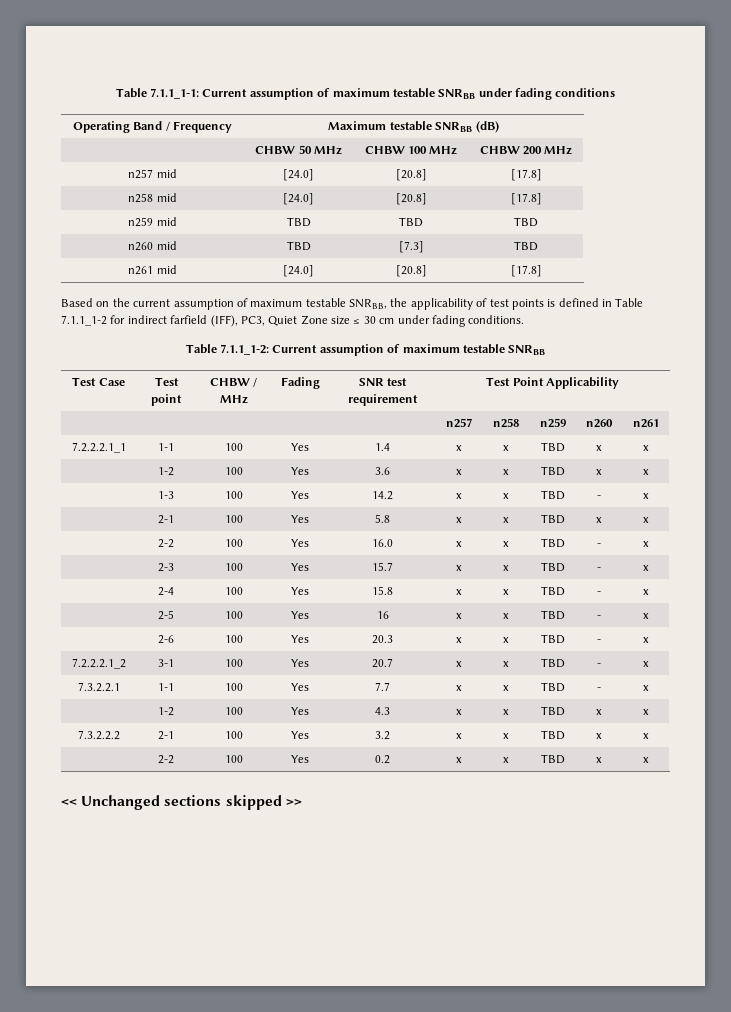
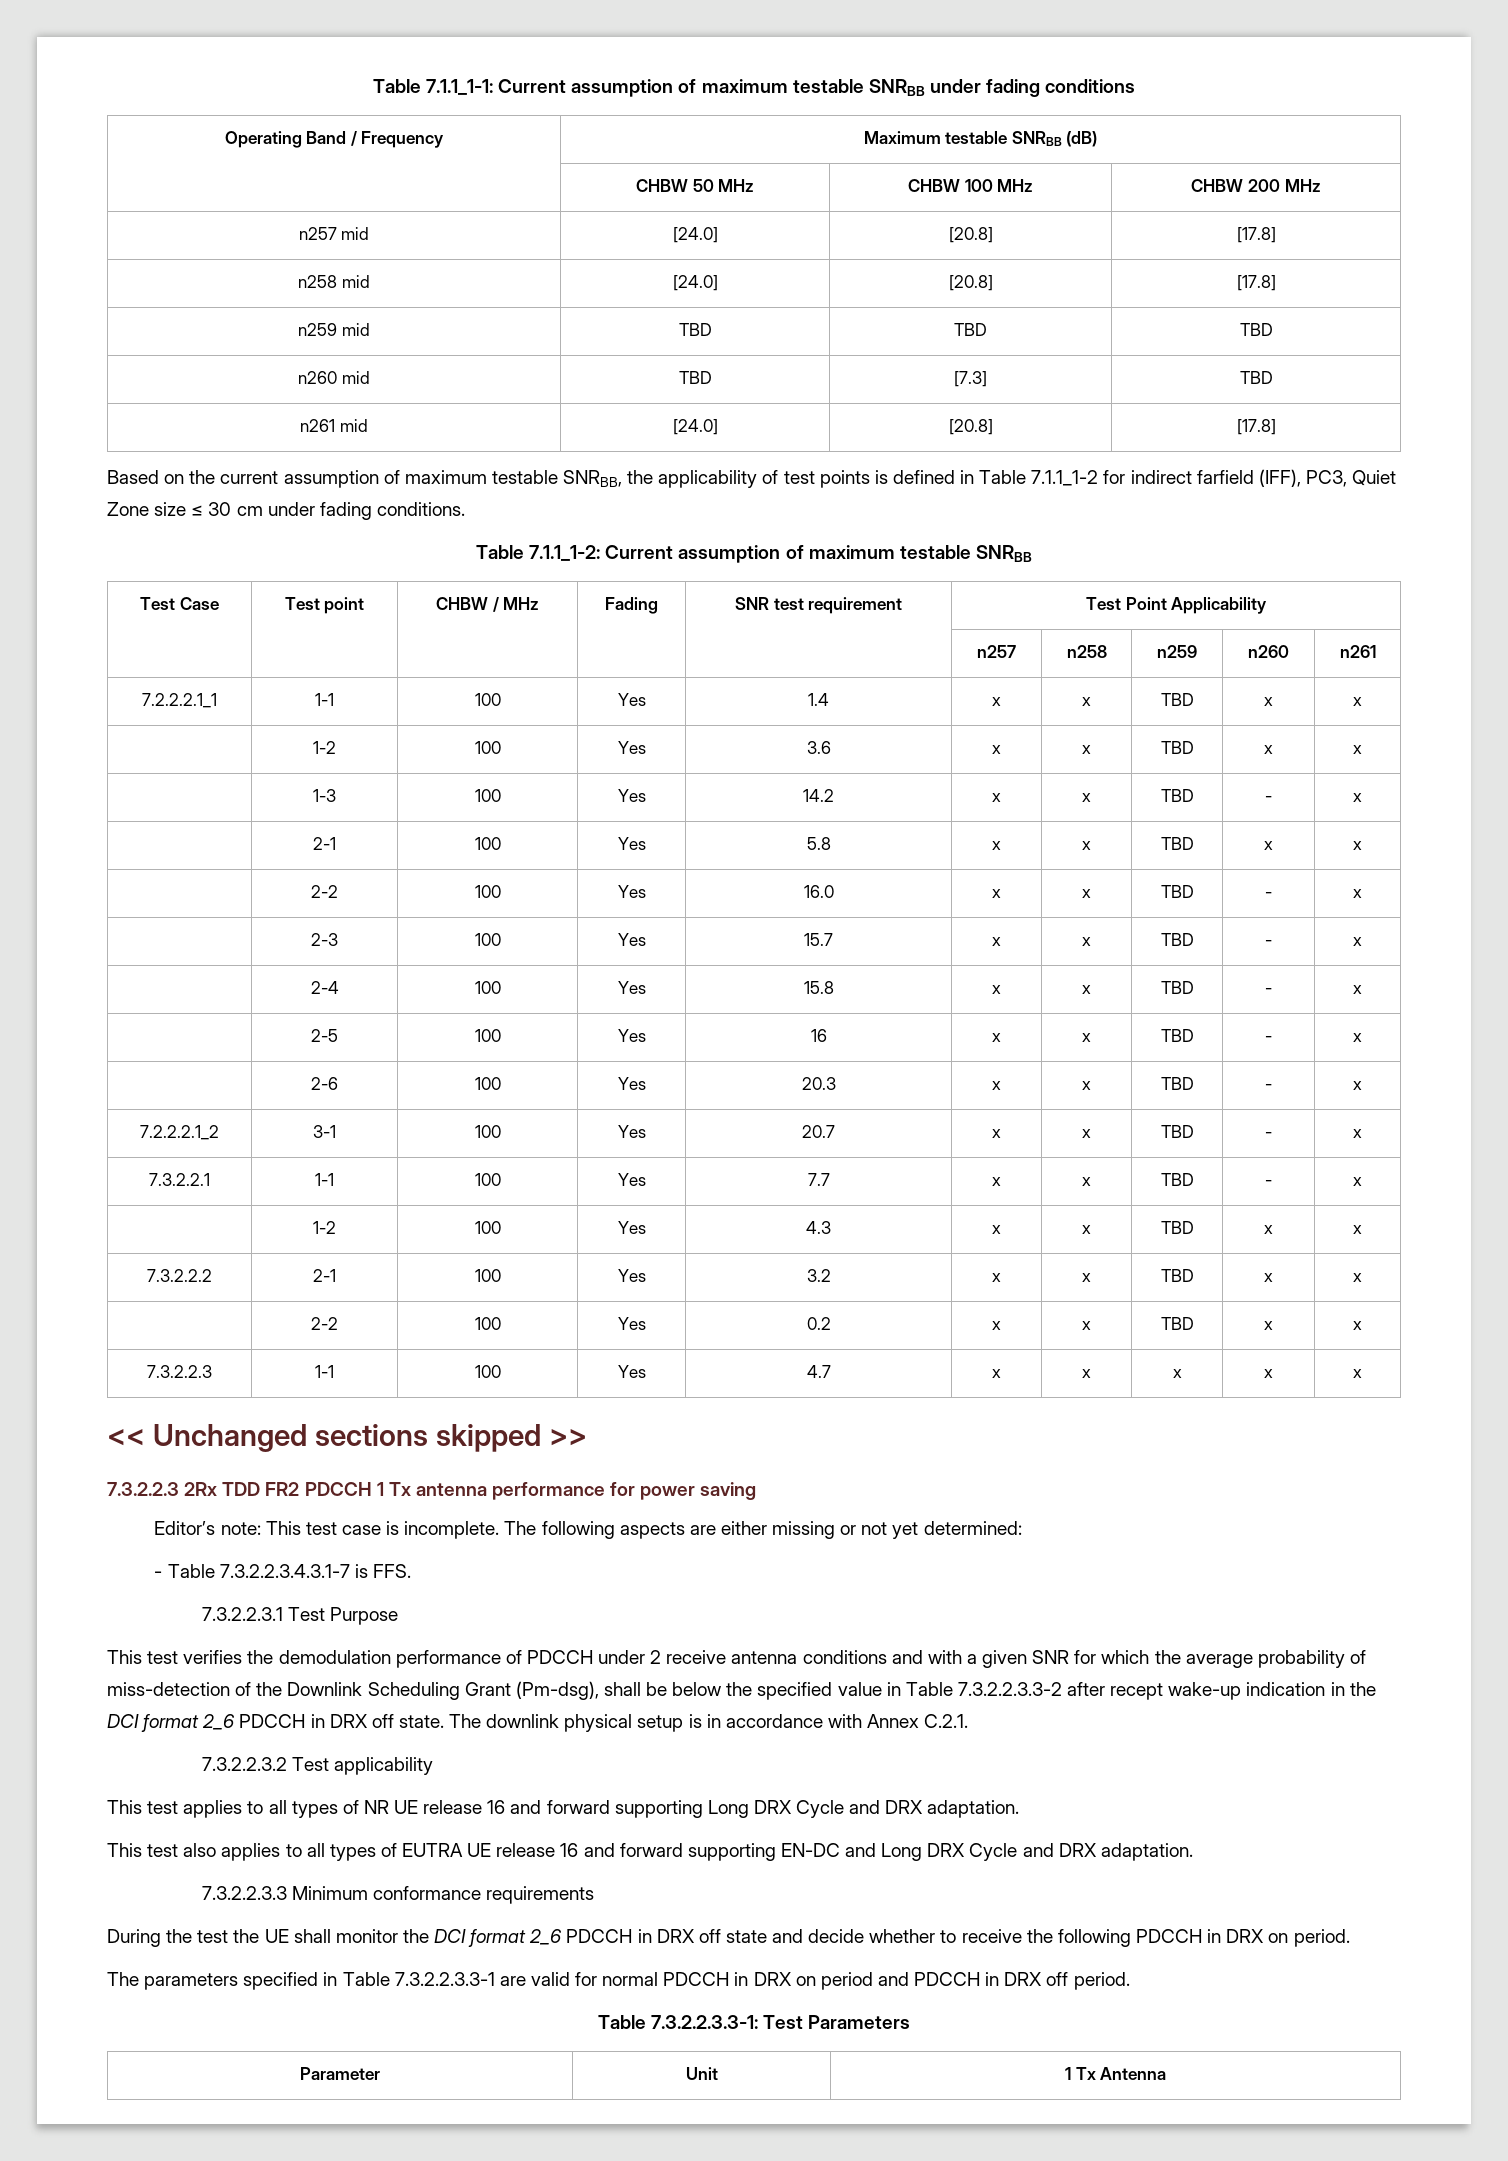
(649, 760) none -> [147,1365,212,1378] [315,1365,334,1378] [474,1365,501,1378] [617,1365,646,1378] [806,1365,831,1378] [992,1369,1001,1378] [1082,1369,1091,1378] [1172,1369,1182,1378] [1264,1369,1273,1378] [1353,1369,1362,1378] // 7.3.2.2.3 | 1-1 | 100 | Yes | 4.7 | x | x | x | x | x
(302, 802) none -> [107,1482,757,1500] [154,1521,1022,1539] [154,1564,411,1578] [201,1607,399,1625] [107,1650,1366,1668] [107,1681,1376,1700] [107,1714,969,1732] [201,1757,434,1775] [107,1800,1020,1818] [107,1843,1193,1861] [201,1886,595,1904] [107,1929,1350,1947] [107,1972,1130,1990] [597,2015,911,2029] [300,2067,380,2080] [685,2067,718,2080] [1064,2067,1167,2080] // 7.3.2.2.3 2Rx TDD FR2 PDCCH 1 Tx antenna performance for power saving // Editor’s note: This test case is incomplete. The following aspects are either missing or not yet determined: // - Table 7.3.2.2.3.4.3.1-7 is FFS. // 7.3.2.2.3.1 Test Purpose // This test verifies the demodulation performance of PDCCH under 2 receive antenna conditions and with a given SNR for which the average probability of miss-detection of the Downlink Scheduling Grant (Pm-dsg), shall be below the specified value in Table 7.3.2.2.3.3-2 after recept wake-up indication in the DCI format 2_6 PDCCH in DRX off state. The downlink physical setup is in accordance with Annex C.2.1. // 7.3.2.2.3.2 Test applicability // This test applies to all types of NR UE release 16 and forward supporting Long DRX Cycle and DRX adaptation. // This test also applies to all types of EUTRA UE release 16 and forward supporting EN-DC and Long DRX Cycle and DRX adaptation. // 7.3.2.2.3.3 Minimum conformance requirements // During the test the UE shall monitor the DCI format 2_6 PDCCH in DRX off state and decide whether to receive the following PDCCH in DRX on period. // The parameters specified in Table 7.3.2.2.3.3-1 are valid for normal PDCCH in DRX on period and PDCCH in DRX off period. // Table 7.3.2.2.3.3-1: Test Parameters // Parameter | Unit | 1 Tx Antenna

